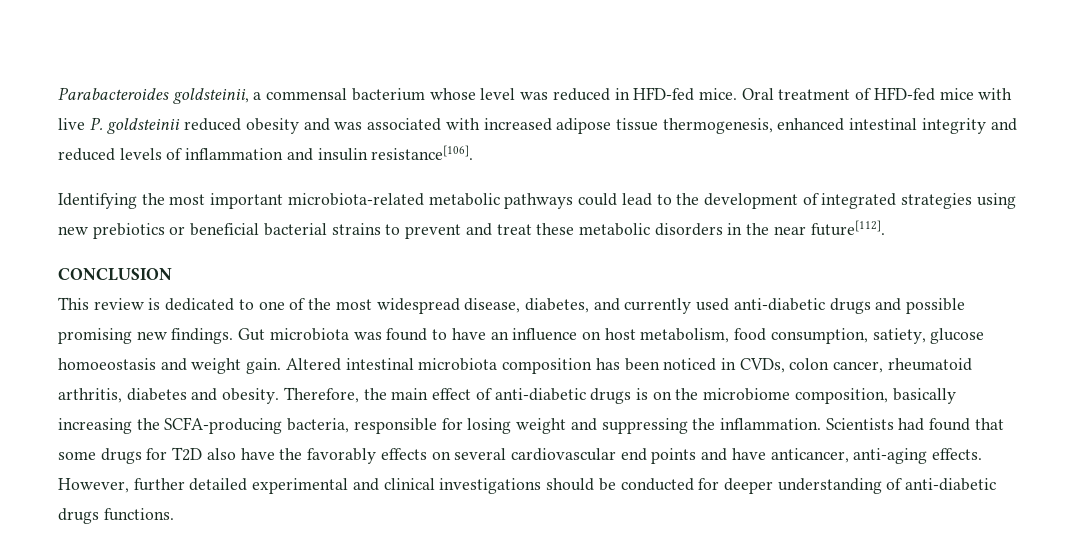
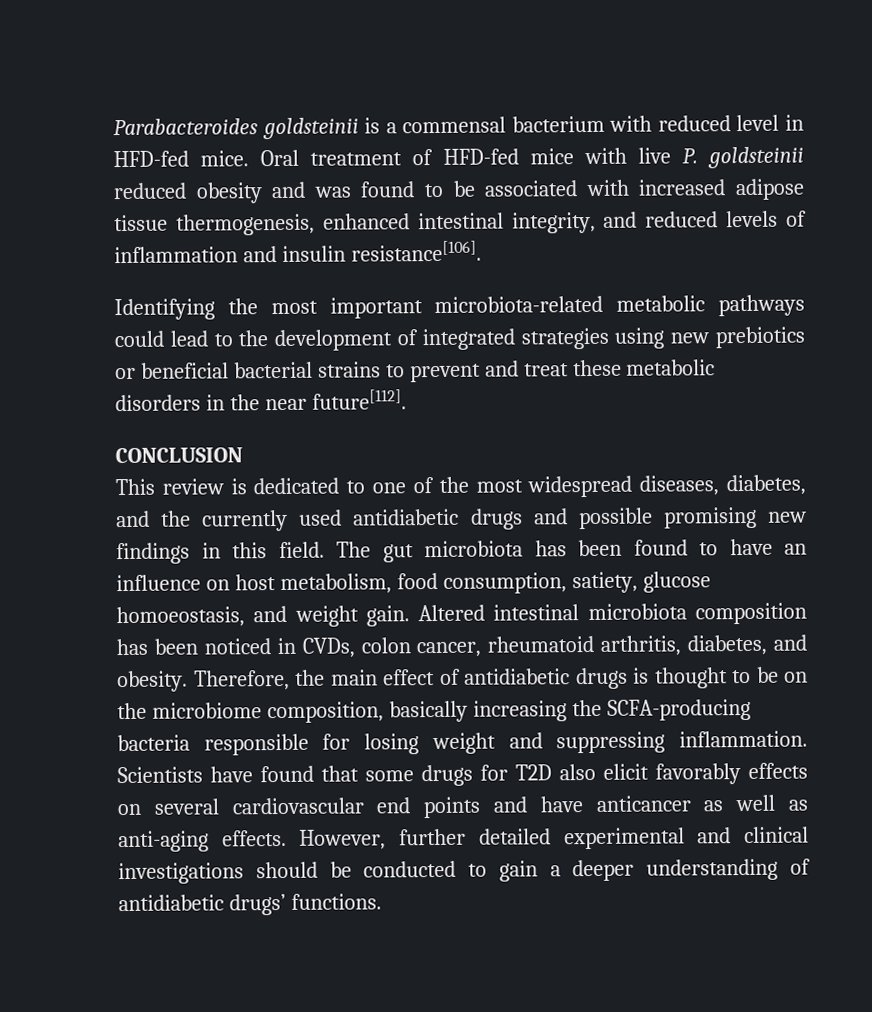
[172,88,249,104] goldsteinii, -> [261,117,381,140] goldsteinii is
[429,88,610,101] whose level was reduced -> [609,114,780,132] with reduced level
(363, 126) none -> [360,180,476,198] found to be
[921,118,986,134] integrity -> [511,211,596,234] integrity,
[464,298,620,313] disease, diabetes, and -> [639,474,806,496] [116,510,192,528] diseases, diabetes, and the
[733,298,825,311] anti-diabetic -> [353,508,460,526] antidiabetic
[171,328,382,344] findings. Gut microbiota was -> [116,539,622,565] findings in this field. The gut microbiota has been
[58,358,156,370] homoeostasis -> [116,606,245,628] homoeostasis,
[126,388,187,401] diabetes -> [687,634,768,656] diabetes,
[494,388,586,401] anti-diabetic -> [464,668,570,685] antidiabetic
(648, 394) none -> [654,666,779,689] thought to be
[287,418,350,433] bacteria, -> [117,734,190,752] bacteria
[692,418,716,430] the -> (666, 742) none
[898,418,925,431] had -> [210,766,253,783] have
[240,448,303,460] have the -> [603,763,649,780] elicit
[770,448,849,463] anticancer, -> [595,794,808,812] anticancer as well as
[698,478,720,490] for -> [468,860,561,882] to gain a
[905,478,997,491] [58,508,99,524] anti-diabetic drugs -> [118,893,286,916] antidiabetic drugs’

